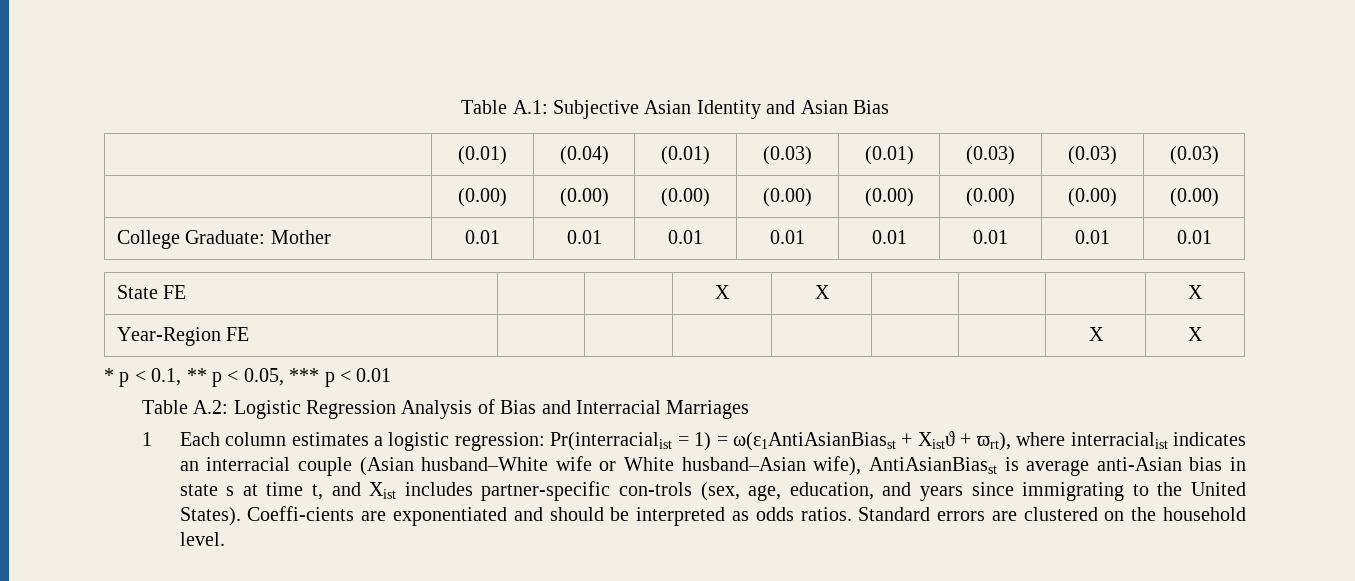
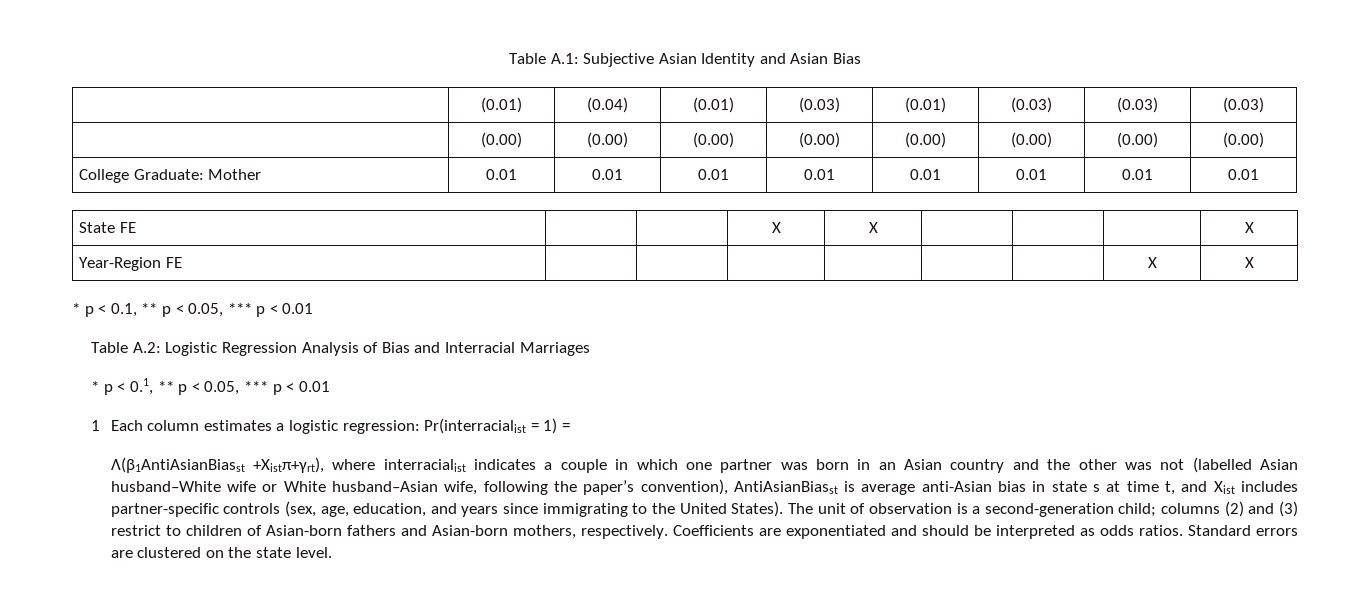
(750, 409) none -> [91,378,330,395] // * p < 0.1, ** p < 0.05, *** p < 0.01
[732,431,1247,451] [179,457,414,476] ω(ε1AntiAsianBiasst + Xistϑ + ϖrt), where interracialist indicates an interracial couple (Asian -> [110,457,1298,473] // Λ(β1AntiAsianBiasst +Xistπ+γrt), where interracialist indicates a couple in which one partner was born in an Asian country and the other was not (labelled Asian
[813,456,862,476] wife), -> [444,479,728,495] wife, following the paper’s convention),
[619,482,693,496] con-trols -> [223,503,281,514] controls
[247,506,355,521] Coeffi-cients -> [787,501,1298,517] [110,525,754,539] The unit of observation is a second-generation child; columns (2) and (3) restrict to children of Asian-born fathers and Asian-born mothers, respectively. Coefficients
[1162,507,1246,521] household -> [255,547,291,558] state

